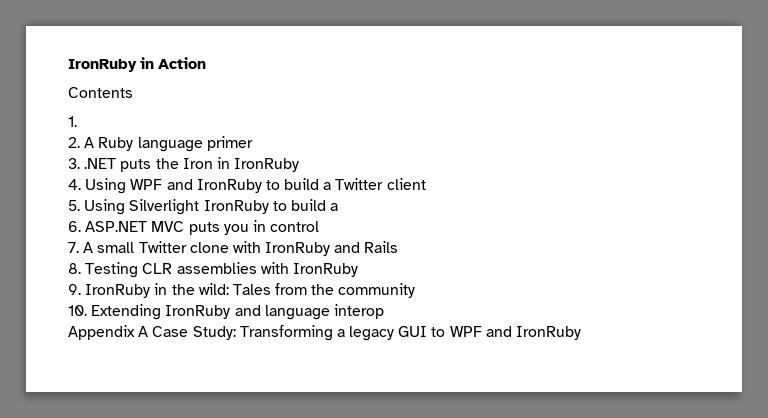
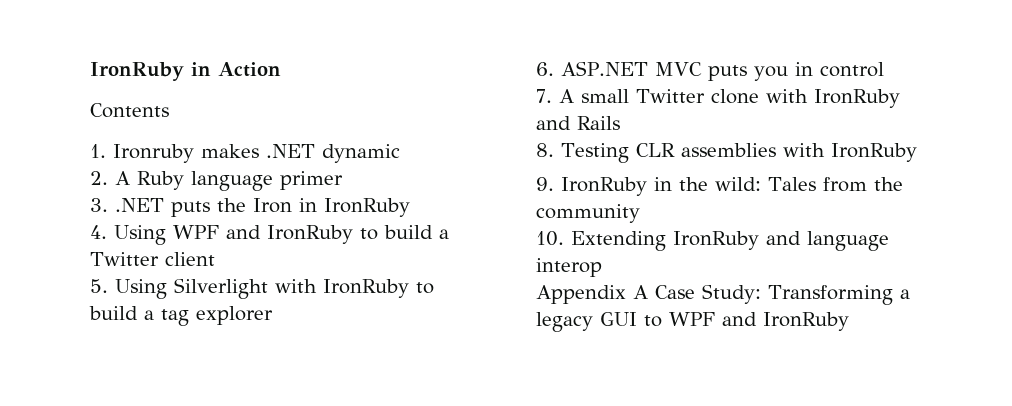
(77, 121) none -> [113,144,400,163] Ironruby makes .NET dynamic
[203,199,339,214] IronRuby to build a -> [275,279,434,298] [89,306,273,326] with IronRuby to build a tag explorer

